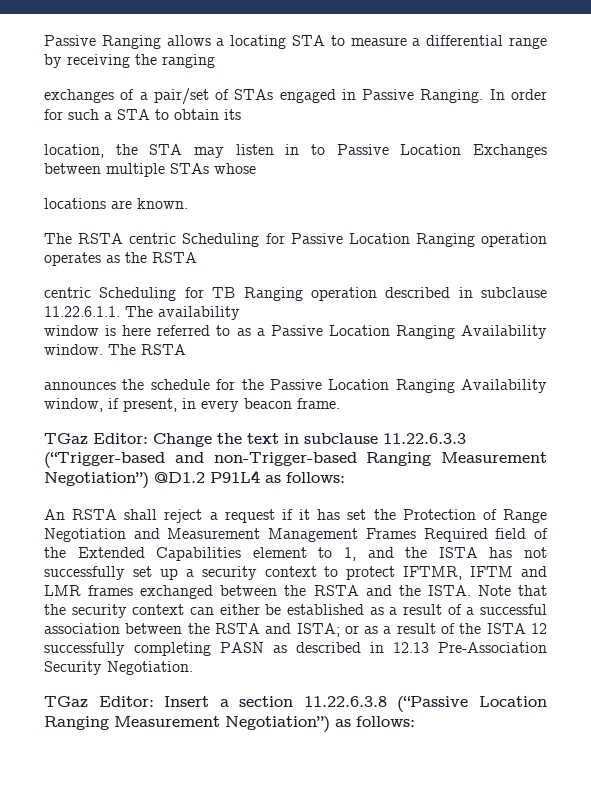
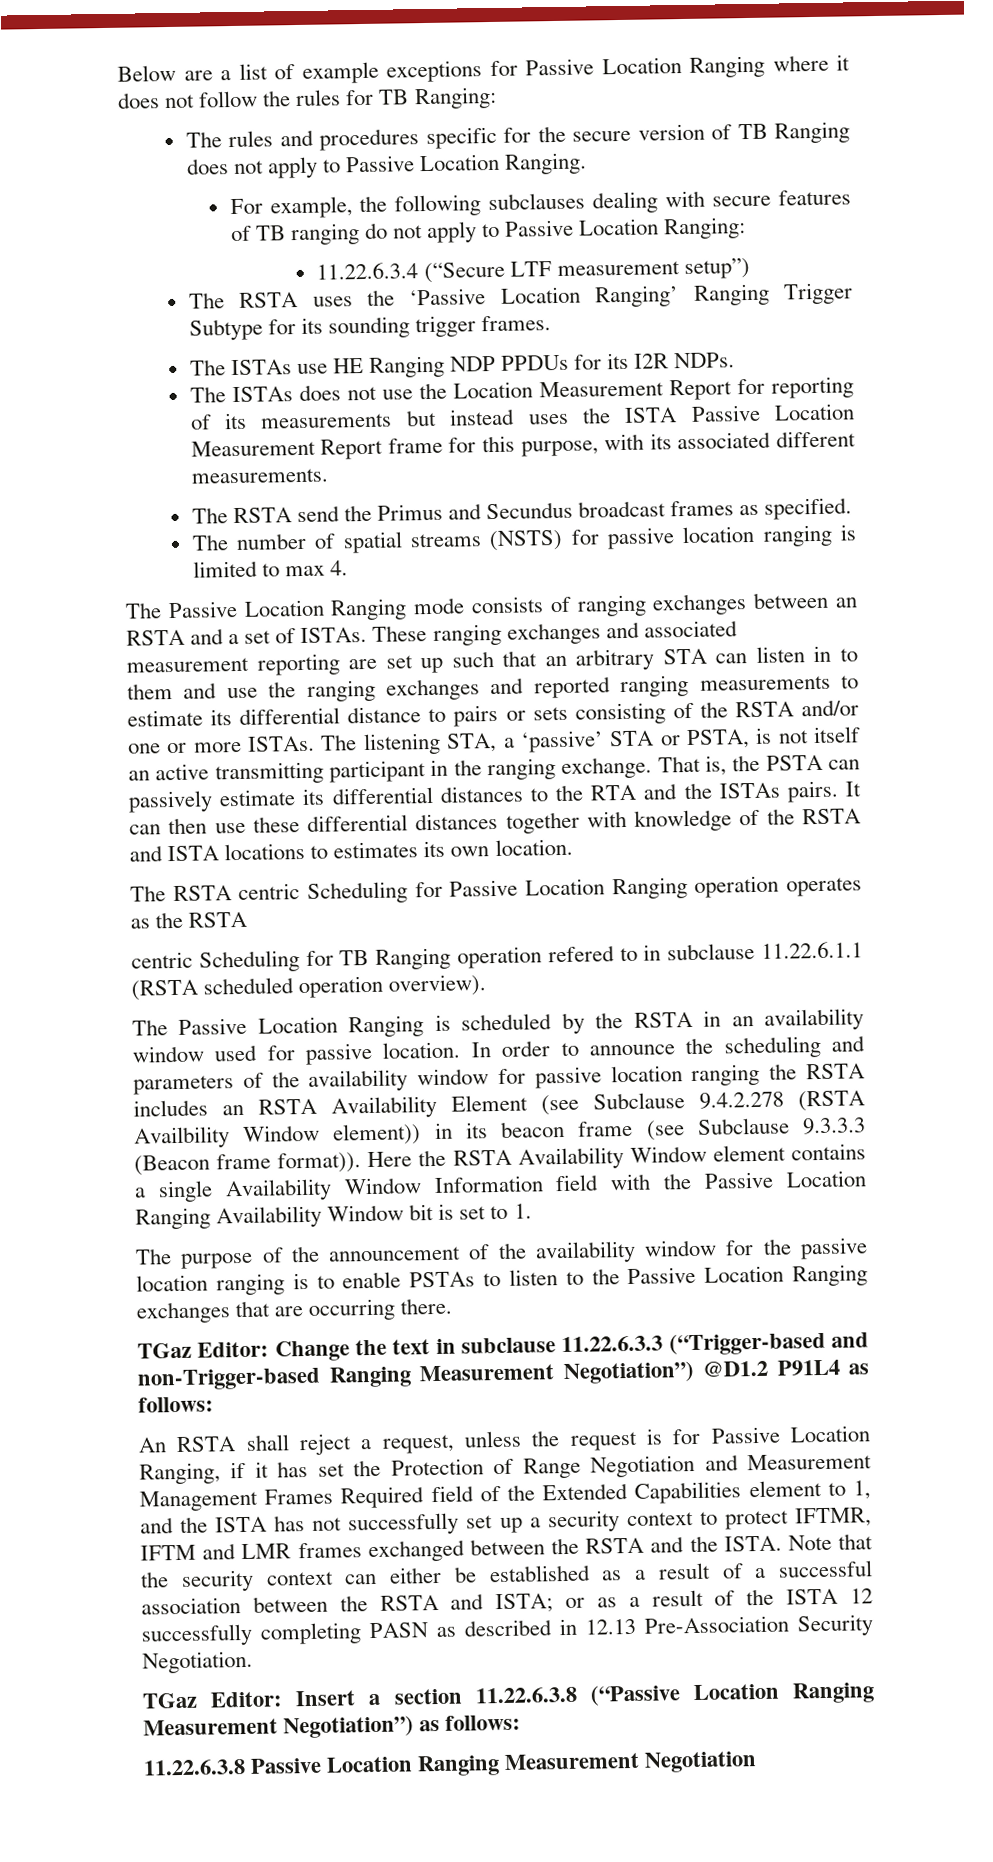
[44,35,547,49] [44,54,215,68] [44,88,547,105] [44,109,241,120] [44,144,547,158] [44,163,256,177] [44,198,188,209] Passive Ranging allows a locating STA to measure a differential range by receiving the ranging // exchanges of a pair/set of STAs engaged in Passive Ranging. In order for such a STA to obtain its // location, the STA may listen in to Passive Location Exchanges between multiple STAs whose // locations are known. -> [117,54,850,84] [117,86,497,110] [185,121,850,151] [185,152,588,179] [229,189,851,219] [230,217,747,246] [316,257,750,284] [188,282,853,309] [188,315,552,341] [189,352,736,378] [189,376,855,403] [189,403,856,430] [190,430,856,460] [190,468,328,484] [191,497,853,524] [191,524,856,554] [192,560,348,578] [125,591,858,621] [126,620,738,646] [126,645,859,676] [127,674,859,702] [127,699,859,727] [128,726,861,756] [128,754,861,785] [128,780,861,813] [129,808,861,835] [129,838,573,862] Below are a list of example exceptions for Passive Location Ranging where it does not follow the rules for TB Ranging: // The rules and procedures specific for the secure version of TB Ranging does not apply to Passive Location Ranging. // For example, the following subclauses dealing with secure features of TB ranging do not apply to Passive Location Ranging: // 11.22.6.3.4 (“Secure LTF measurement setup”) // The RSTA uses the ‘Passive Location Ranging’ Ranging Trigger Subtype for its sounding trigger frames. // The ISTAs use HE Ranging NDP PPDUs for its I2R NDPs. // The ISTAs does not use the Location Measurement Report for reporting of its measurements but instead uses the ISTA Passive Location Measurement Report frame for this purpose, with its associated different measurements. // The RSTA send the Primus and Secundus broadcast frames as specified. // The number of spatial streams (NSTS) for passive location ranging is limited to max 4. // The Passive Location Ranging mode consists of ranging exchanges between an RSTA and a set of ISTAs. These ranging exchanges and associated measurement reporting are set up such that an arbitrary STA can listen in to them and use the ranging exchanges and reported ranging measurements to estimate its differential distance to pairs or sets consisting of the RSTA and/or one or more ISTAs. The listening STA, a ‘passive’ STA or PSTA, is not itself an active transmitting participant in the ranging exchange. That is, the PSTA can passively estimate its differential distances to the RTA and the ISTAs pairs. It can then use these differential distances together with knowledge of the RSTA and ISTA locations to estimates its own location.
[385,287,547,298] [44,306,240,320] [44,325,547,339] [44,344,186,355] [44,379,236,390] described in subclause 11.22.6.1.1. The availability // window is here referred to as a Passive Location Ranging Availability window. The RSTA // announces the schedule for -> [547,941,863,963] [131,974,487,1001] [132,1008,864,1038] [132,1035,866,1065] [133,1063,865,1095] [133,1090,865,1119] [134,1117,866,1149] [134,1143,866,1176] [134,1173,652,1203] refered to in subclause 11.22.6.1.1 (RSTA scheduled operation overview). // The Passive Location Ranging is scheduled by the RSTA in an availability window used for passive location. In order to announce the scheduling and parameters of the availability window for passive location ranging the RSTA includes an RSTA Availability Element (see Subclause 9.4.2.278 (RSTA Availbility Window element)) in its beacon frame (see Subclause 9.3.3.3 (Beacon frame format)). Here the RSTA Availability Window element contains a single Availability Window Information field with
[44,398,340,412] window, if present, in every beacon frame. -> [327,1203,532,1222] [135,1237,868,1269] [136,1264,868,1296] [136,1297,453,1324] Window bit is set to 1. // The purpose of the announcement of the availability window for the passive location ranging is to enable PSTAs to listen to the Passive Location Ranging exchanges that are occurring there.
[224,509,275,523] request -> [381,1425,871,1454] [139,1462,221,1485] request, unless the request is for Passive Location Ranging,
(415, 721) none -> [143,1751,758,1777] // 11.22.6.3.8 Passive Location Ranging Measurement Negotiation

